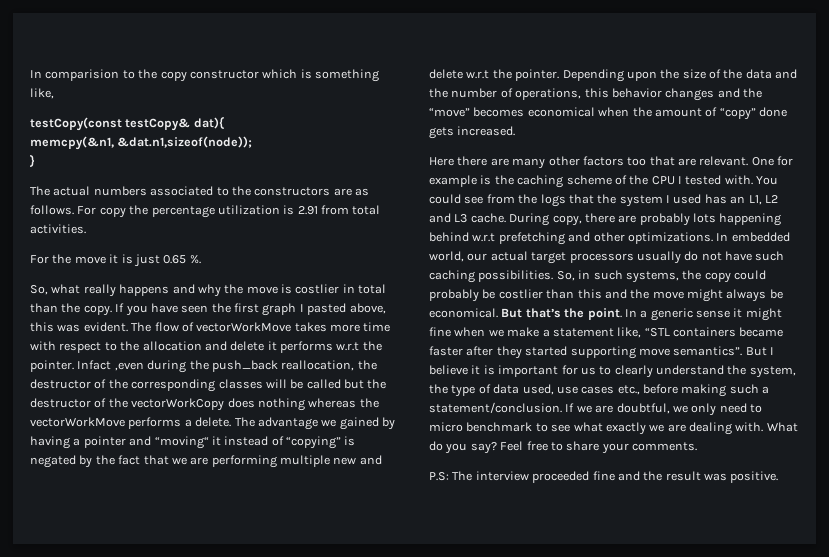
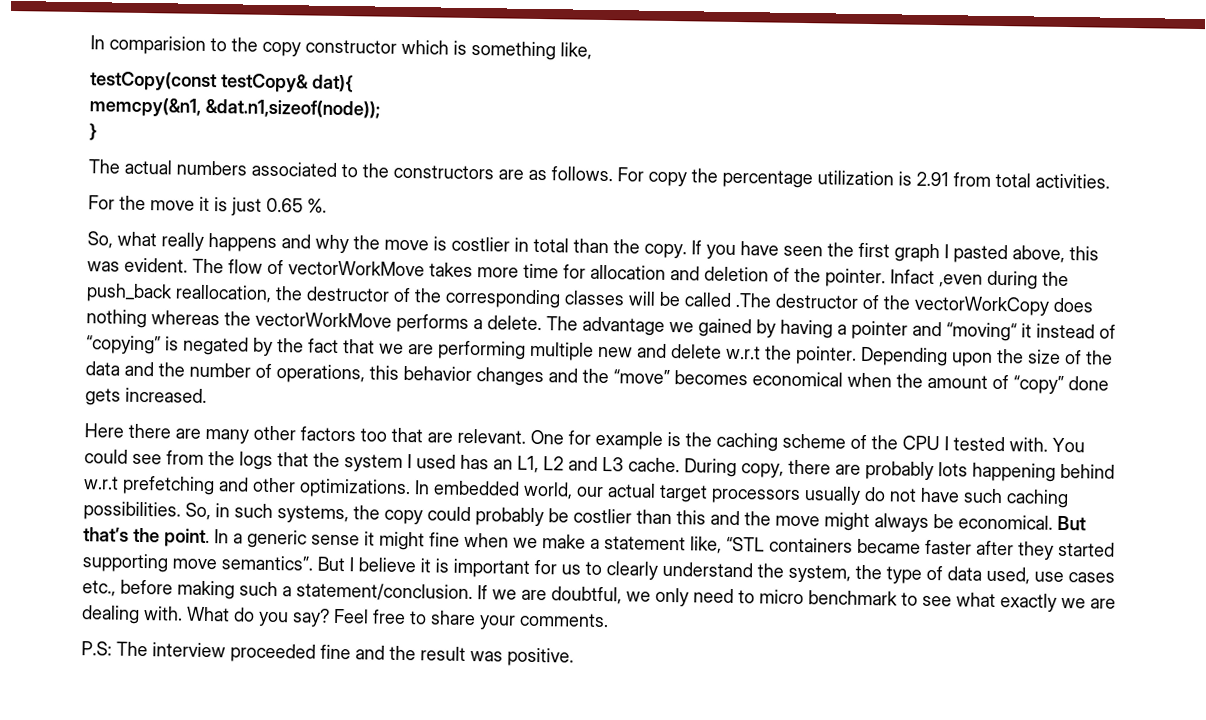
[30,341,360,353] with respect to the allocation and delete it performs w.r.t -> [563,264,790,282] for allocation and deletion of
[344,379,387,389] but the -> [735,293,772,308] .The

